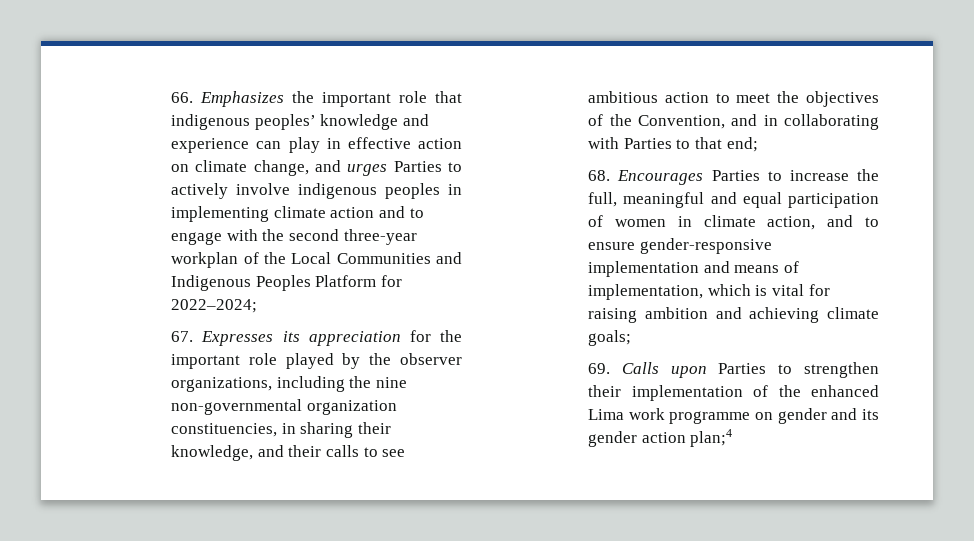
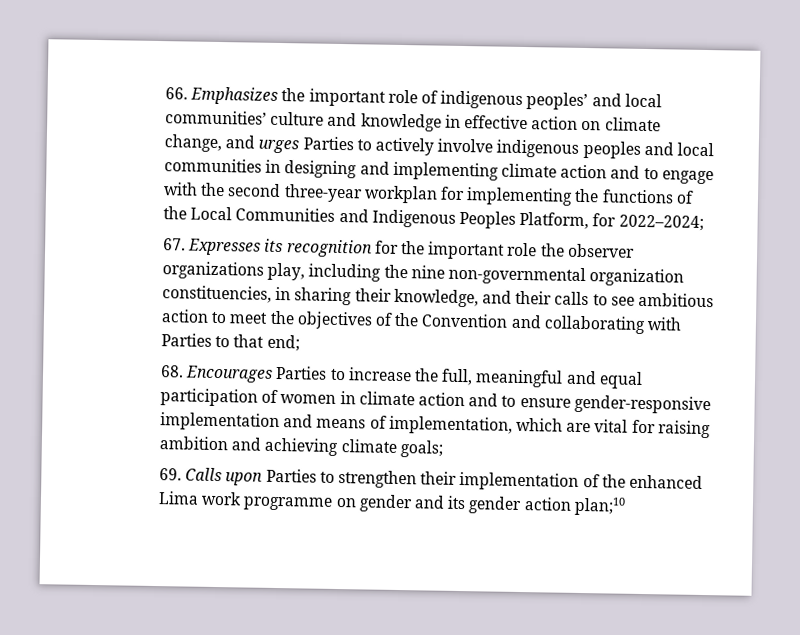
[435,91,462,103] that -> [420,90,438,104] of
[320,114,429,130] [171,137,320,153] knowledge and experience can play -> [591,93,662,108] [165,110,442,132] and local communities’ culture and knowledge
[447,184,462,195] in -> [643,141,714,157] [164,158,390,179] and local communities in designing and
(239, 260) none -> [439,186,674,206] for implementing the functions
[315,275,377,287] Platform -> [519,211,590,230] Platform,
[308,331,401,346] appreciation -> [285,239,373,258] recognition
[285,353,462,369] [171,377,273,392] played by the observer organizations, -> [540,243,635,258] [162,261,306,281] the observer organizations play,
[637,114,778,129] Convention, and in -> [421,313,542,329] Convention and
[767,216,816,230] action, -> [417,392,465,407] action
[755,285,768,296] is -> [566,422,592,433] are
[690,429,733,447] plan;4 -> [573,496,626,516] plan;10

